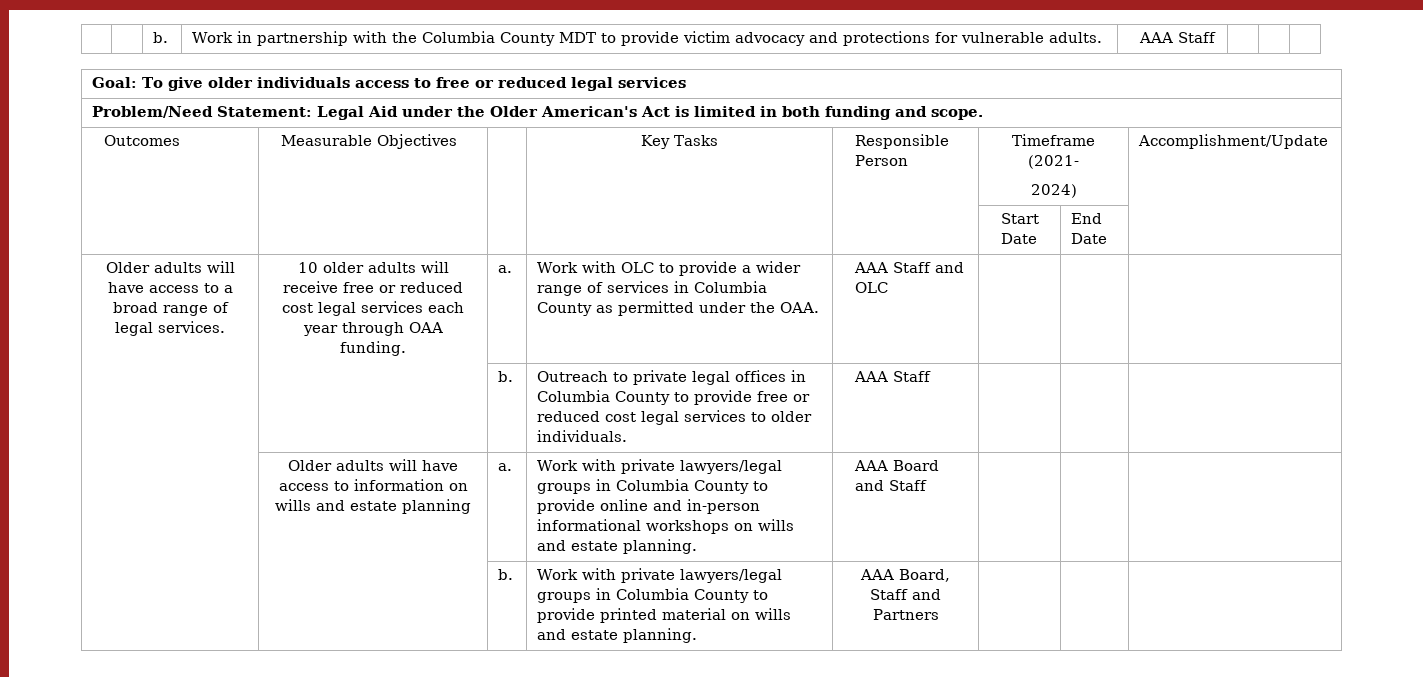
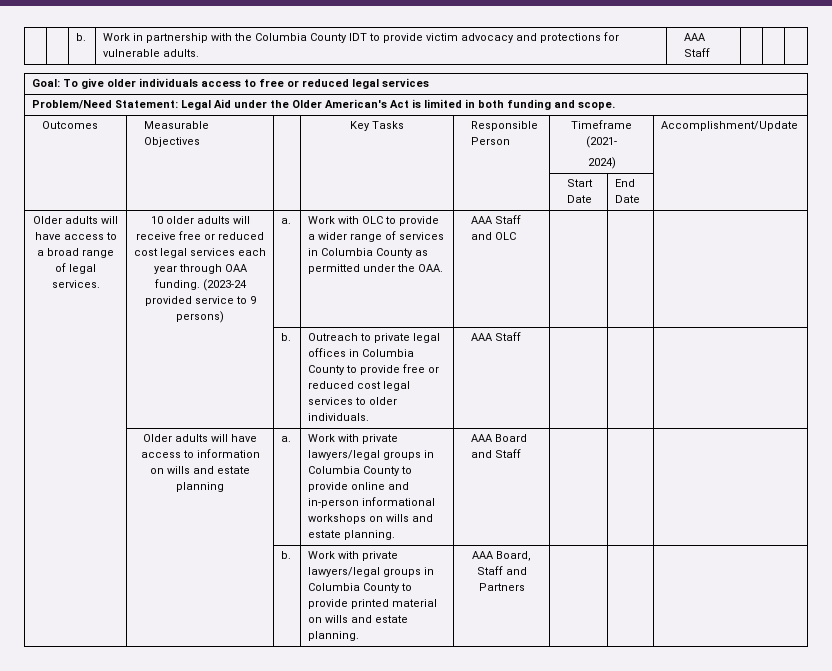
[559,32,597,43] MDT -> [348,33,367,41] IDT
(406, 348) none -> [202,279,247,291] [144,296,256,306] [176,311,224,323] (2023-24 provided service to 9 persons)

